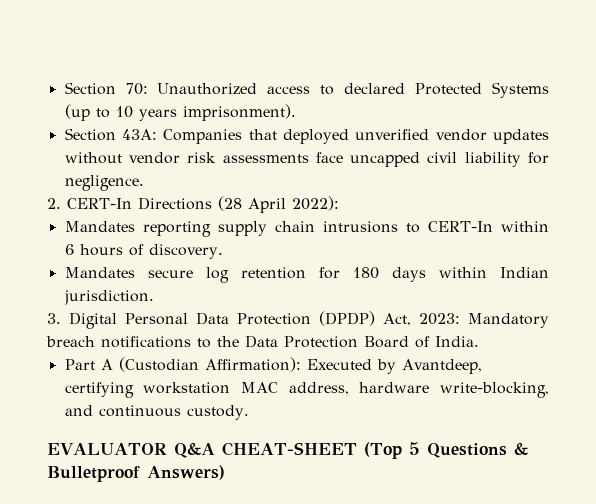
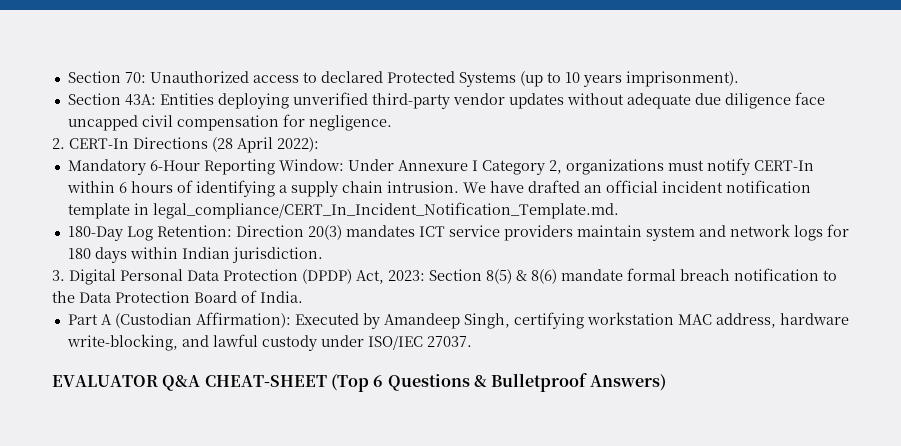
[163,129,549,144] [64,152,309,164] Companies that deployed unverified vendor updates without vendor risk assessments -> [159,92,791,109] Entities deploying unverified third-party vendor updates without adequate due diligence
[464,152,521,167] liability -> [176,115,279,131] compensation
[64,221,420,237] Mandates reporting supply chain intrusions to -> [67,158,750,175] Mandatory 6-Hour Reporting Window: Under Annexure I Category 2, organizations must notify
[148,244,223,259] [64,267,306,283] discovery. // Mandates secure log retention -> [195,180,811,197] [67,202,619,219] [67,224,823,241] identifying a supply chain intrusion. We have drafted an official incident notification template in legal_compliance/CERT_In_Incident_Notification_Template.md. // 180-Day Log Retention: Direction 20(3) mandates ICT service providers maintain system and network logs
[468,313,549,328] [46,336,191,348] Mandatory breach notifications -> [429,268,819,284] Section 8(5) & 8(6) mandate formal breach notification
[401,359,482,374] Avantdeep, -> [383,313,510,329] Amandeep Singh,
[98,405,249,420] continuous custody. -> [212,334,472,351] lawful custody under ISO/IEC 27037.
[408,442,420,455] 5 -> [373,375,384,387] 6

